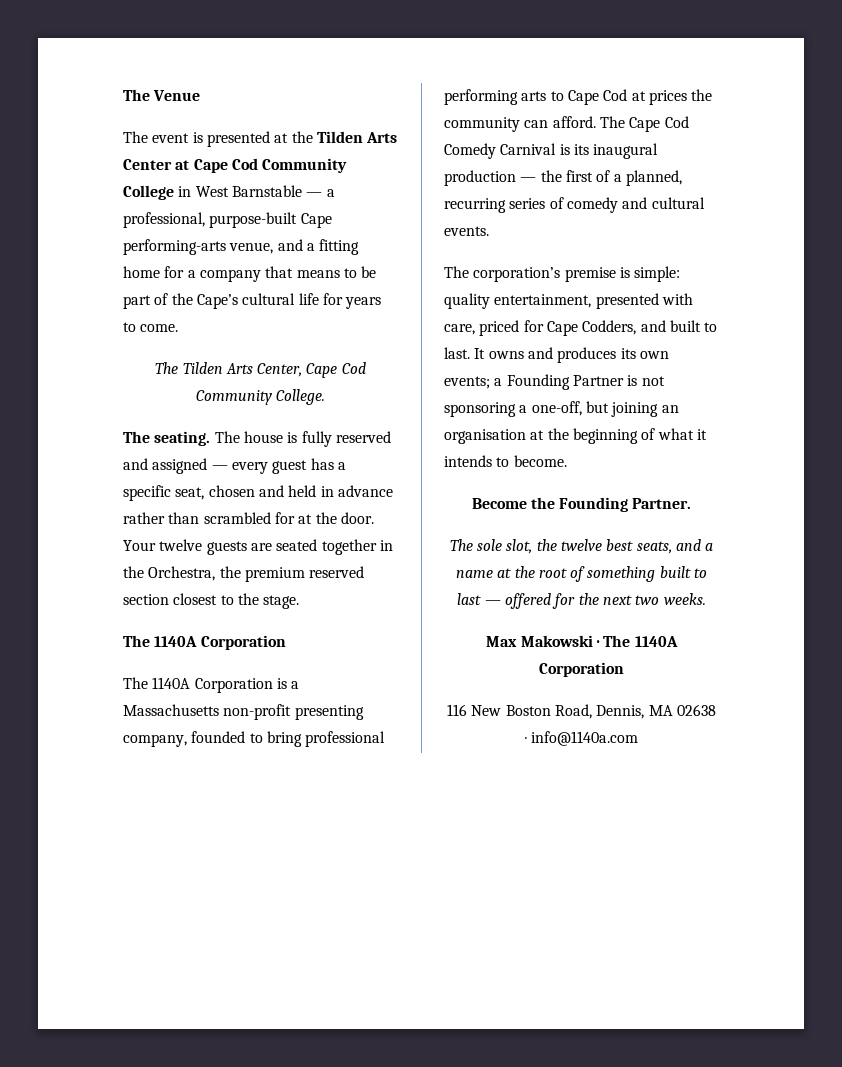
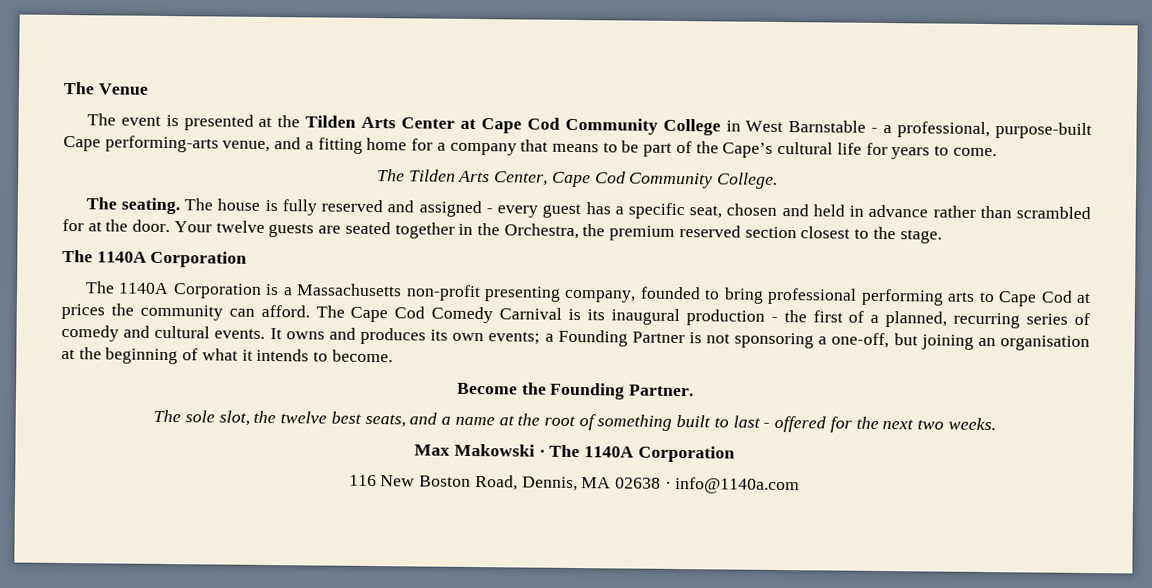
[306,192,323,197] — -> [871,127,879,133] -
[211,465,228,470] — -> [485,208,493,214] -
[520,177,537,182] — -> [770,316,778,322] -
[444,266,681,282] [444,293,693,309] [444,320,718,336] [444,347,470,359] // The corporation’s premise is simple: quality entertainment, presented with care, priced for Cape Codders, and built to last. -> (266, 333) none
[484,600,501,605] — -> [763,422,771,428] -

